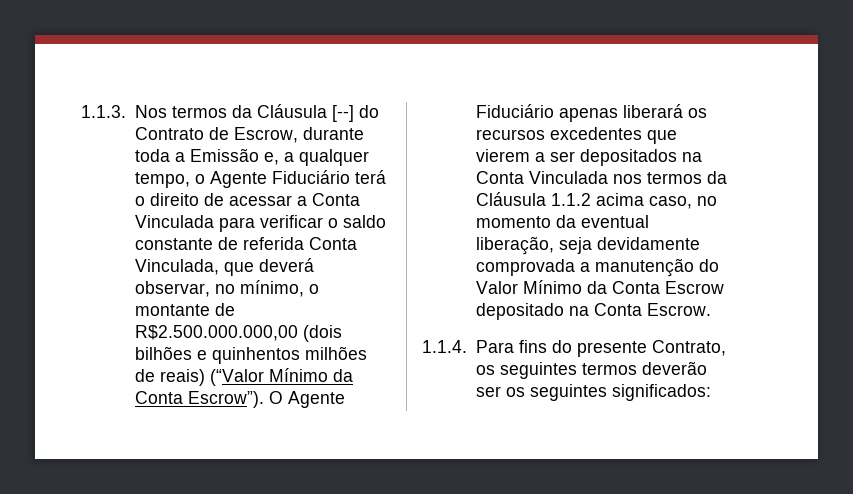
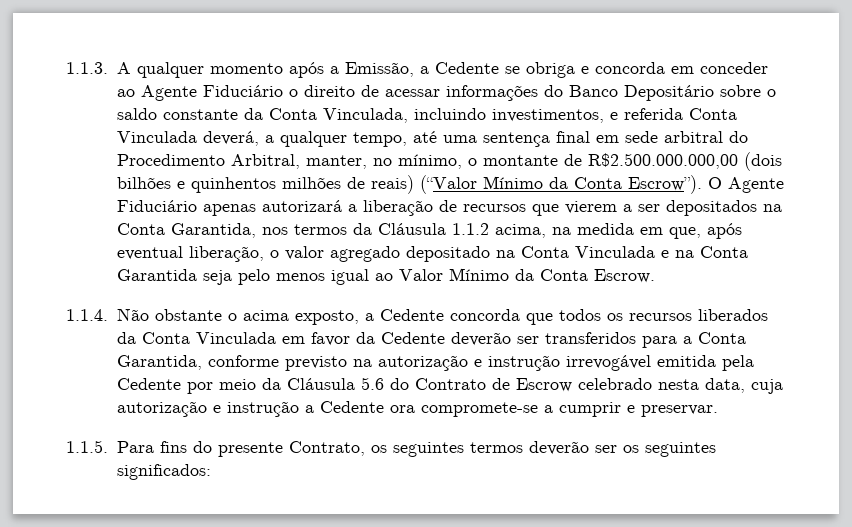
[134,104,379,122] [134,127,364,143] [134,148,369,166] [134,170,386,188] Nos termos da Cláusula [--] do Contrato de Escrow, durante toda a Emissão e, a qualquer tempo, o Agente Fiduciário terá -> [116,62,768,78] [116,85,283,101] A qualquer momento após a Emissão, a Cedente se obriga e concorda em conceder ao Agente Fiduciário
[296,193,360,206] [134,215,386,232] [134,237,357,250] [134,258,314,276] [134,281,210,297] a Conta Vinculada para verificar o saldo constante de referida Conta Vinculada, que deverá observar, -> [445,85,776,101] [116,108,737,123] [116,131,748,147] [116,154,367,169] informações do Banco Depositário sobre o saldo constante da Conta Vinculada, incluindo investimentos, e referida Conta Vinculada deverá, a qualquer tempo, até uma sentença final em sede arbitral do Procedimento Arbitral, manter,
[622,104,707,118] [475,127,642,140] liberará os recursos excedentes -> [261,200,526,216] autorizará a liberação de recursos
[528,171,608,184] Vinculada -> [170,223,256,238] Garantida,
[595,193,717,209] [475,215,649,228] [475,236,700,255] [475,258,719,277] [475,280,724,294] [475,303,711,320] [422,340,467,353] acima caso, no momento da eventual liberação, seja devidamente comprovada a manutenção do Valor Mínimo da Conta Escrow depositado na Conta Escrow. // 1.1.4. -> [494,223,742,239] [116,246,748,262] [116,268,655,285] [66,308,768,325] [116,332,746,348] [116,355,754,371] [116,377,783,394] [116,401,718,417] [66,440,108,453] acima, na medida em que, após eventual liberação, o valor agregado depositado na Conta Vinculada e na Conta Garantida seja pelo menos igual ao Valor Mínimo da Conta Escrow. // 1.1.4. Não obstante o acima exposto, a Cedente concorda que todos os recursos liberados da Conta Vinculada em favor da Cedente deverão ser transferidos para a Conta Garantida, conforme previsto na autorização e instrução irrevogável emitida pela Cedente por meio da Cláusula 5.6 do Contrato de Escrow celebrado nesta data, cuja autorização e instrução a Cedente ora compromete-se a cumprir e preservar. // 1.1.5.

